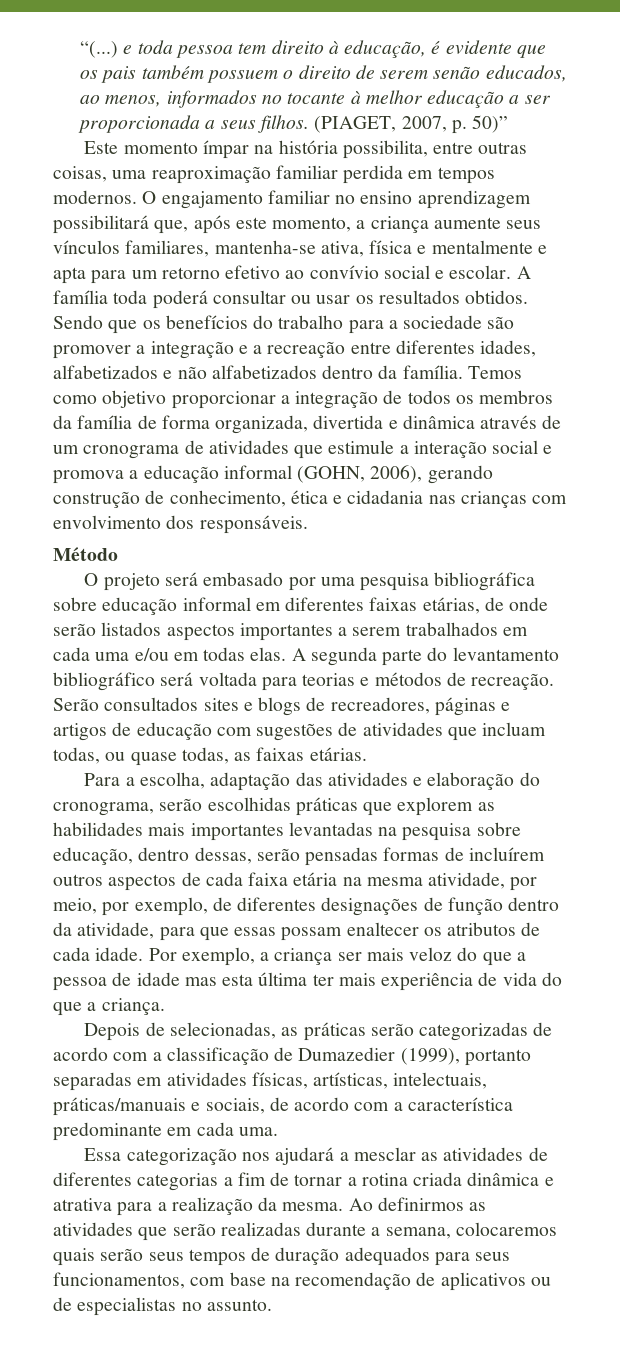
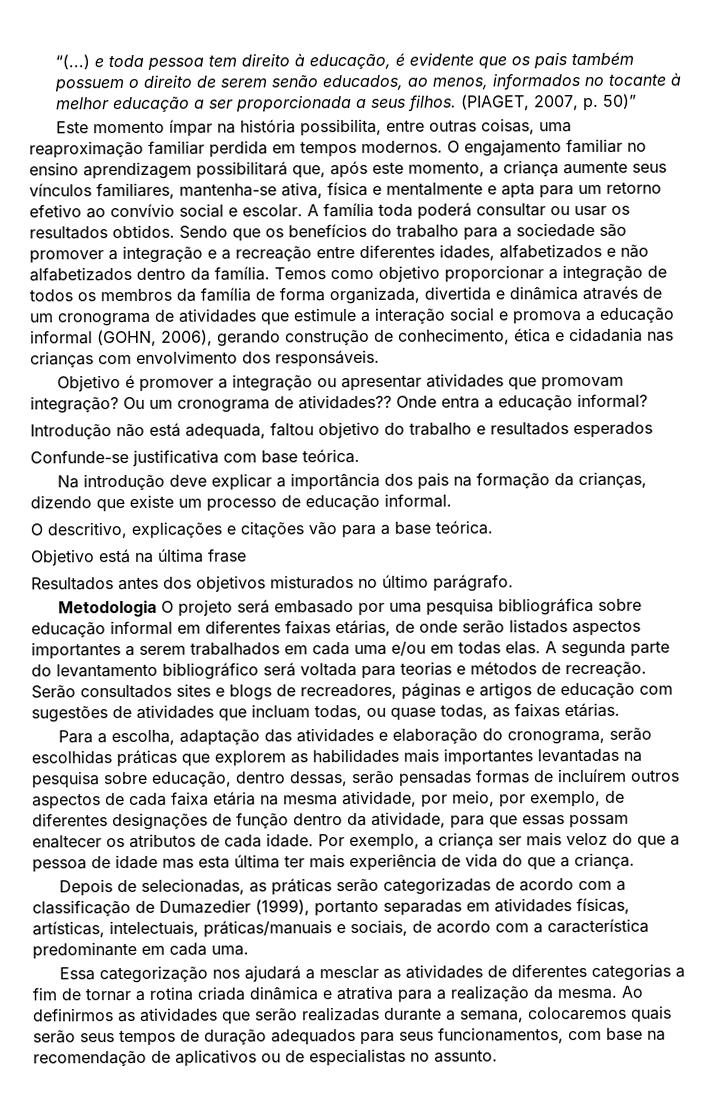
[53,547,118,561] Método // -> [56,373,624,393] [30,393,648,414] [30,421,653,440] [30,448,360,467] [56,471,647,491] [30,493,452,513] [30,520,493,539] [30,548,247,567] [31,574,514,593] [57,599,157,618] Objetivo é promover a integração ou apresentar atividades que promovam integração? Ou um cronograma de atividades?? Onde entra a educação informal? // Introdução não está adequada, faltou objetivo do trabalho e resultados esperados // Confunde-se justificativa com base teórica. // Na introdução deve explicar a importância dos pais na formação da crianças, dizendo que existe um processo de educação informal. // O descritivo, explicações e citações vão para a base teórica. // Objetivo está na última frase // Resultados antes dos objetivos misturados no último parágrafo. // Metodologia

